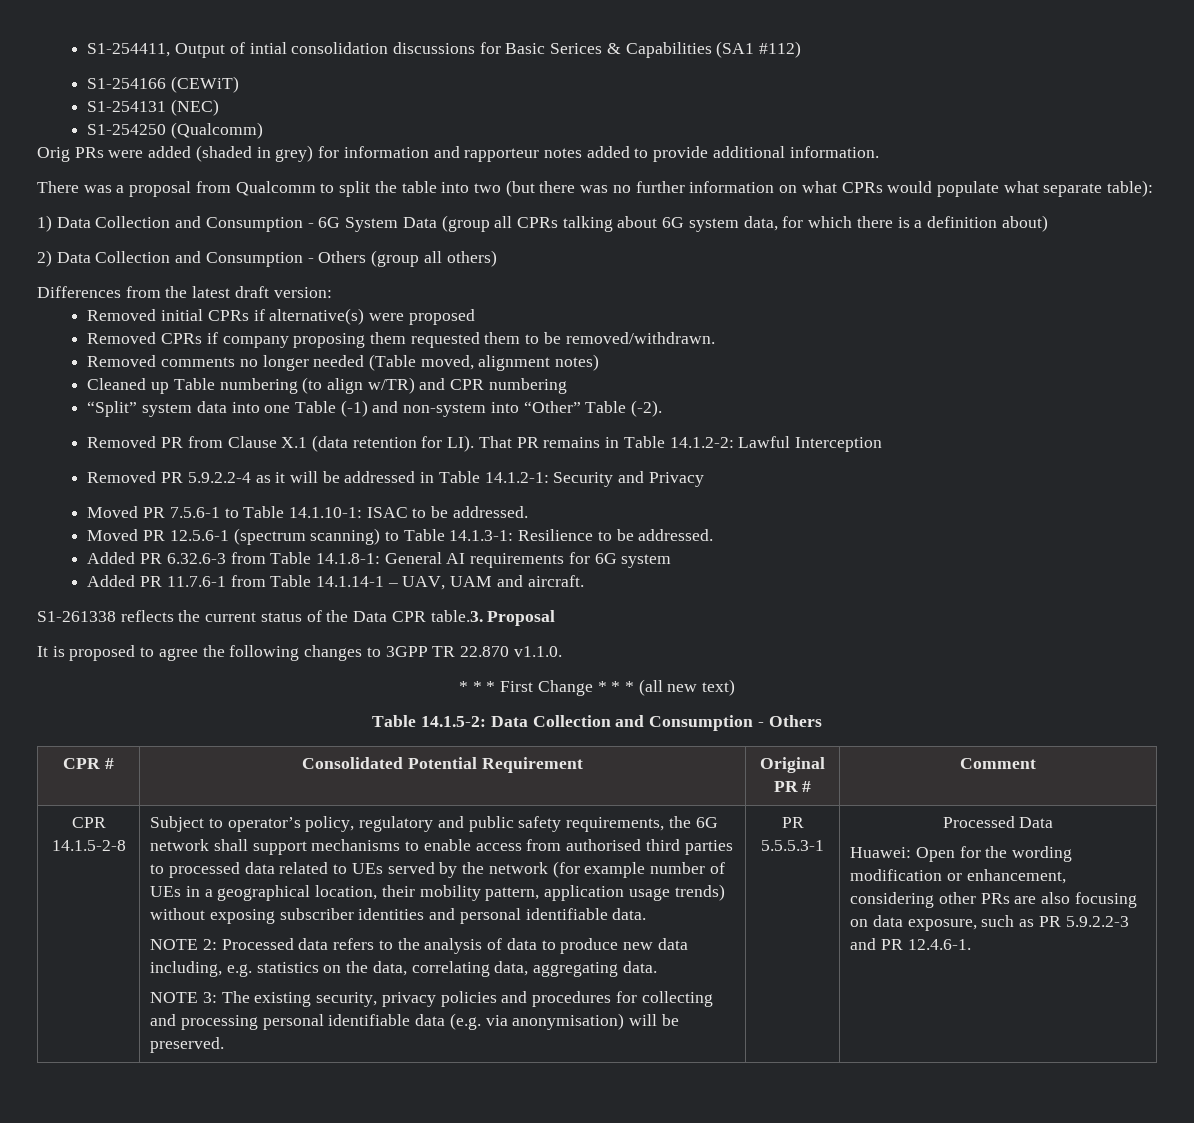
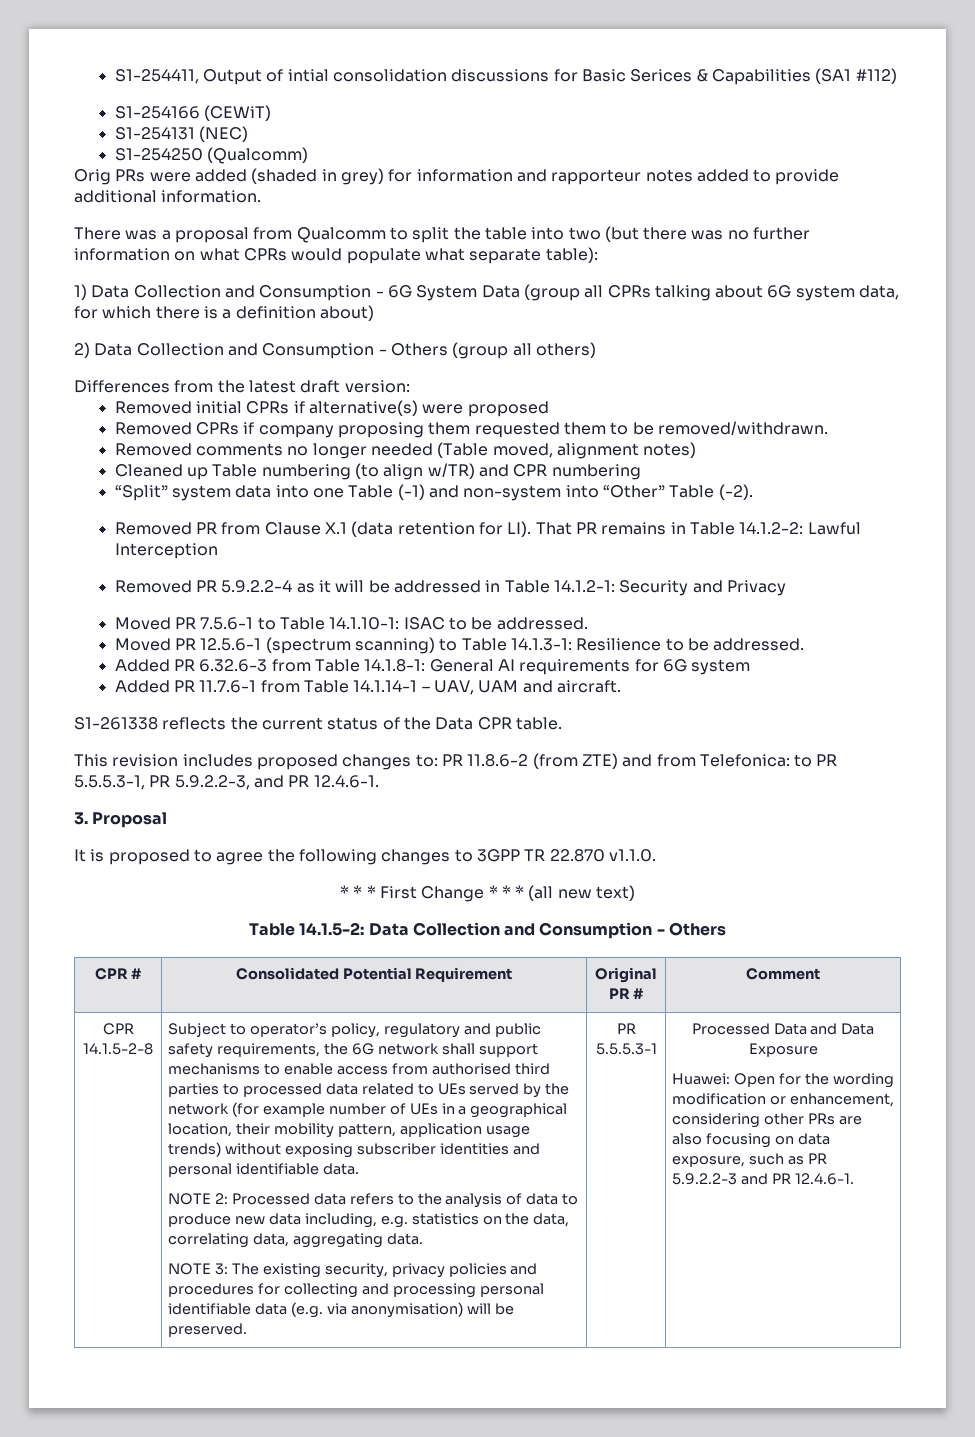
[430,610,483,622] table.3. -> [515,717,562,730] [74,753,838,770] [74,775,379,790] [74,812,88,825] table. // This revision includes proposed changes to: PR 11.8.6-2 (from ZTE) and from Telefonica: to PR 5.5.5.3-1, PR 5.9.2.2-3, and PR 12.4.6-1. // 3.
(1054, 822) none -> [810,1023,875,1035] [748,1043,818,1057] and Data Exposure

